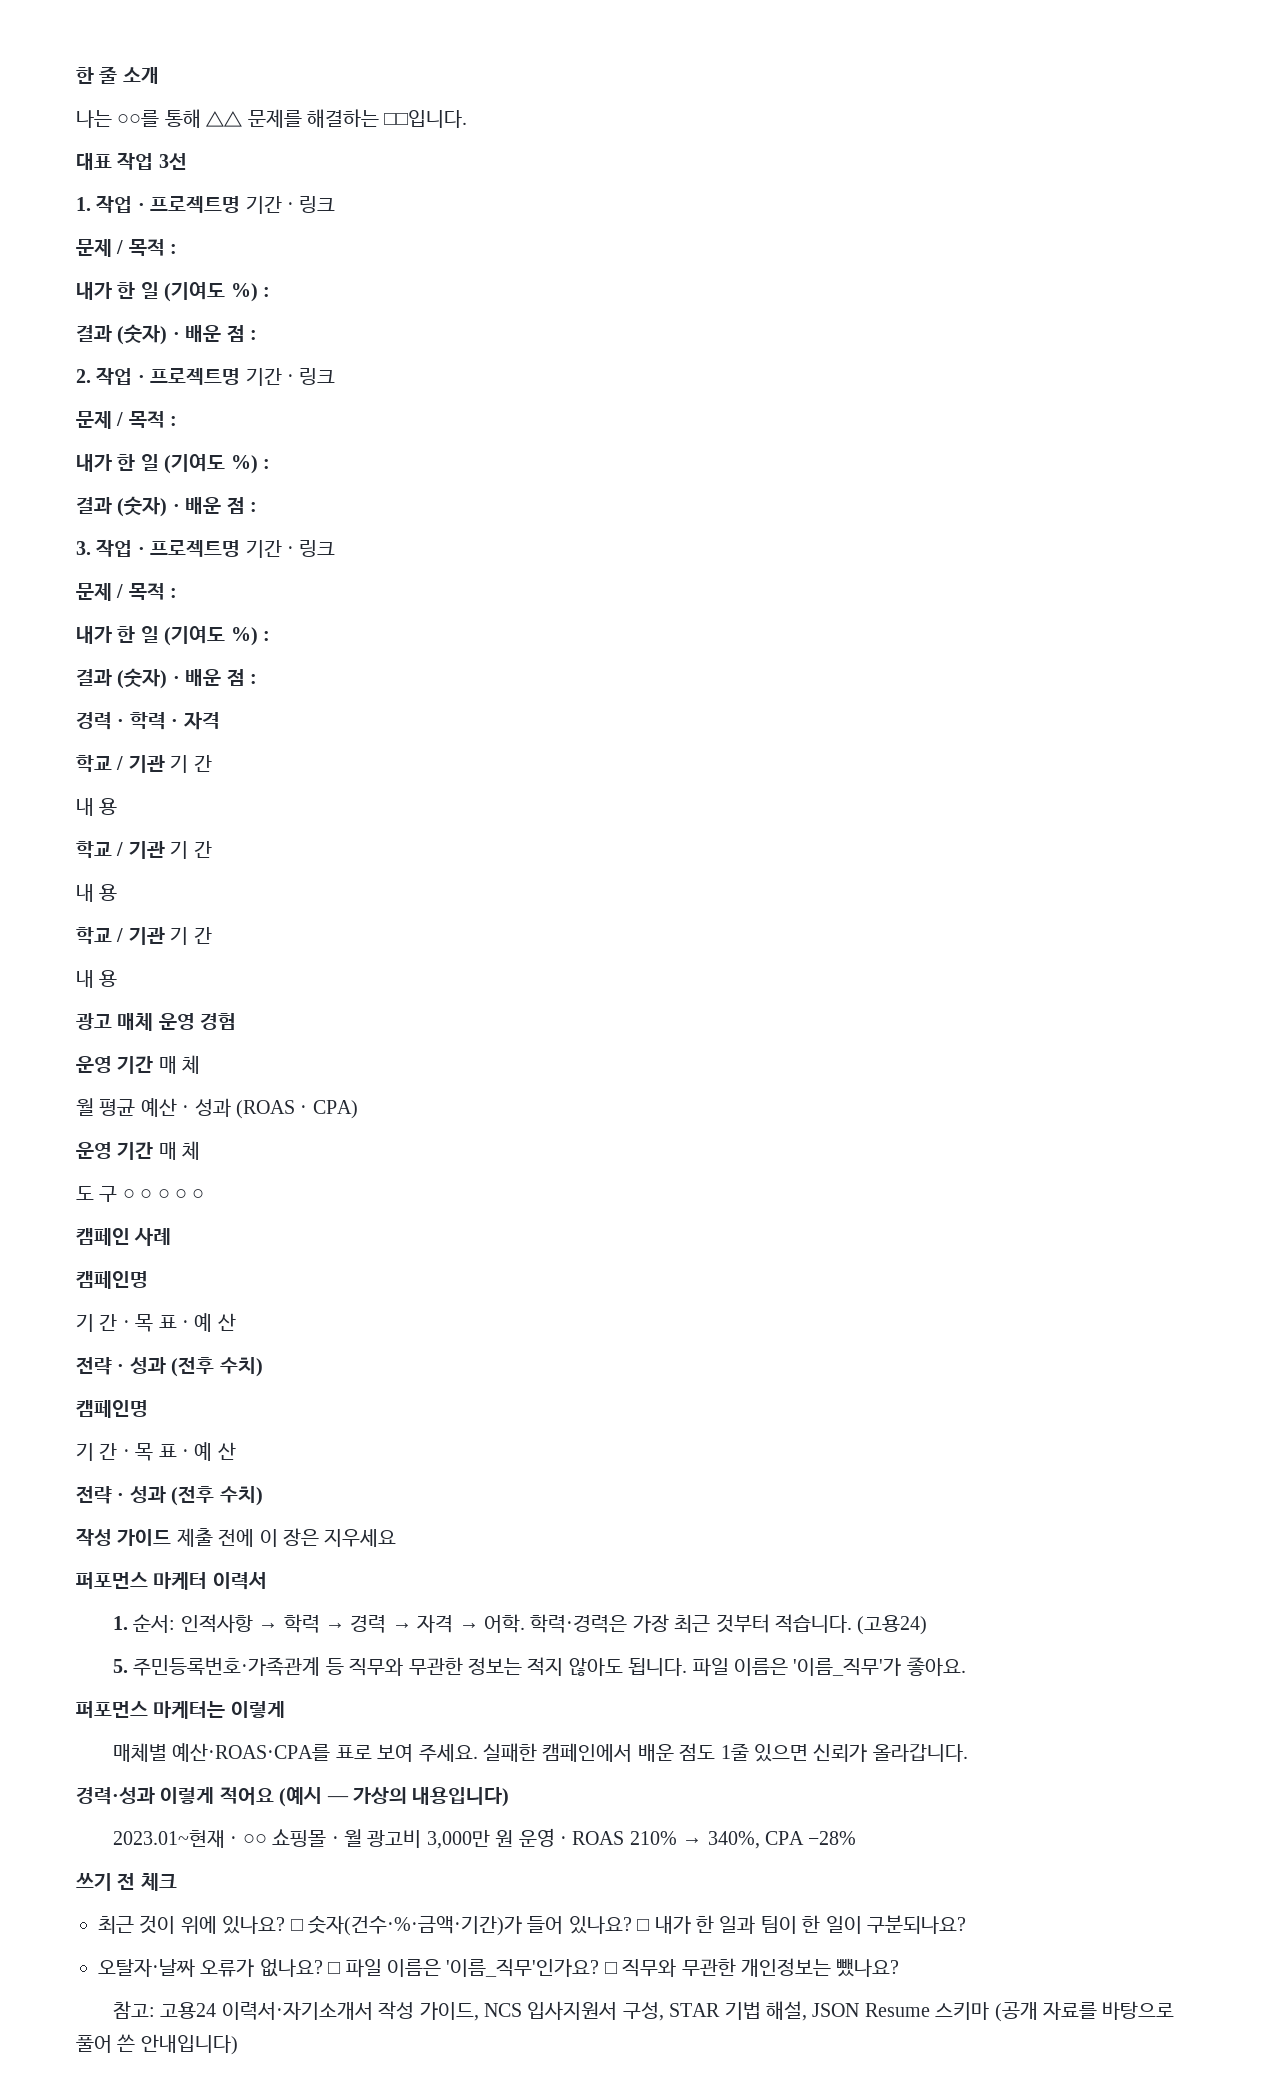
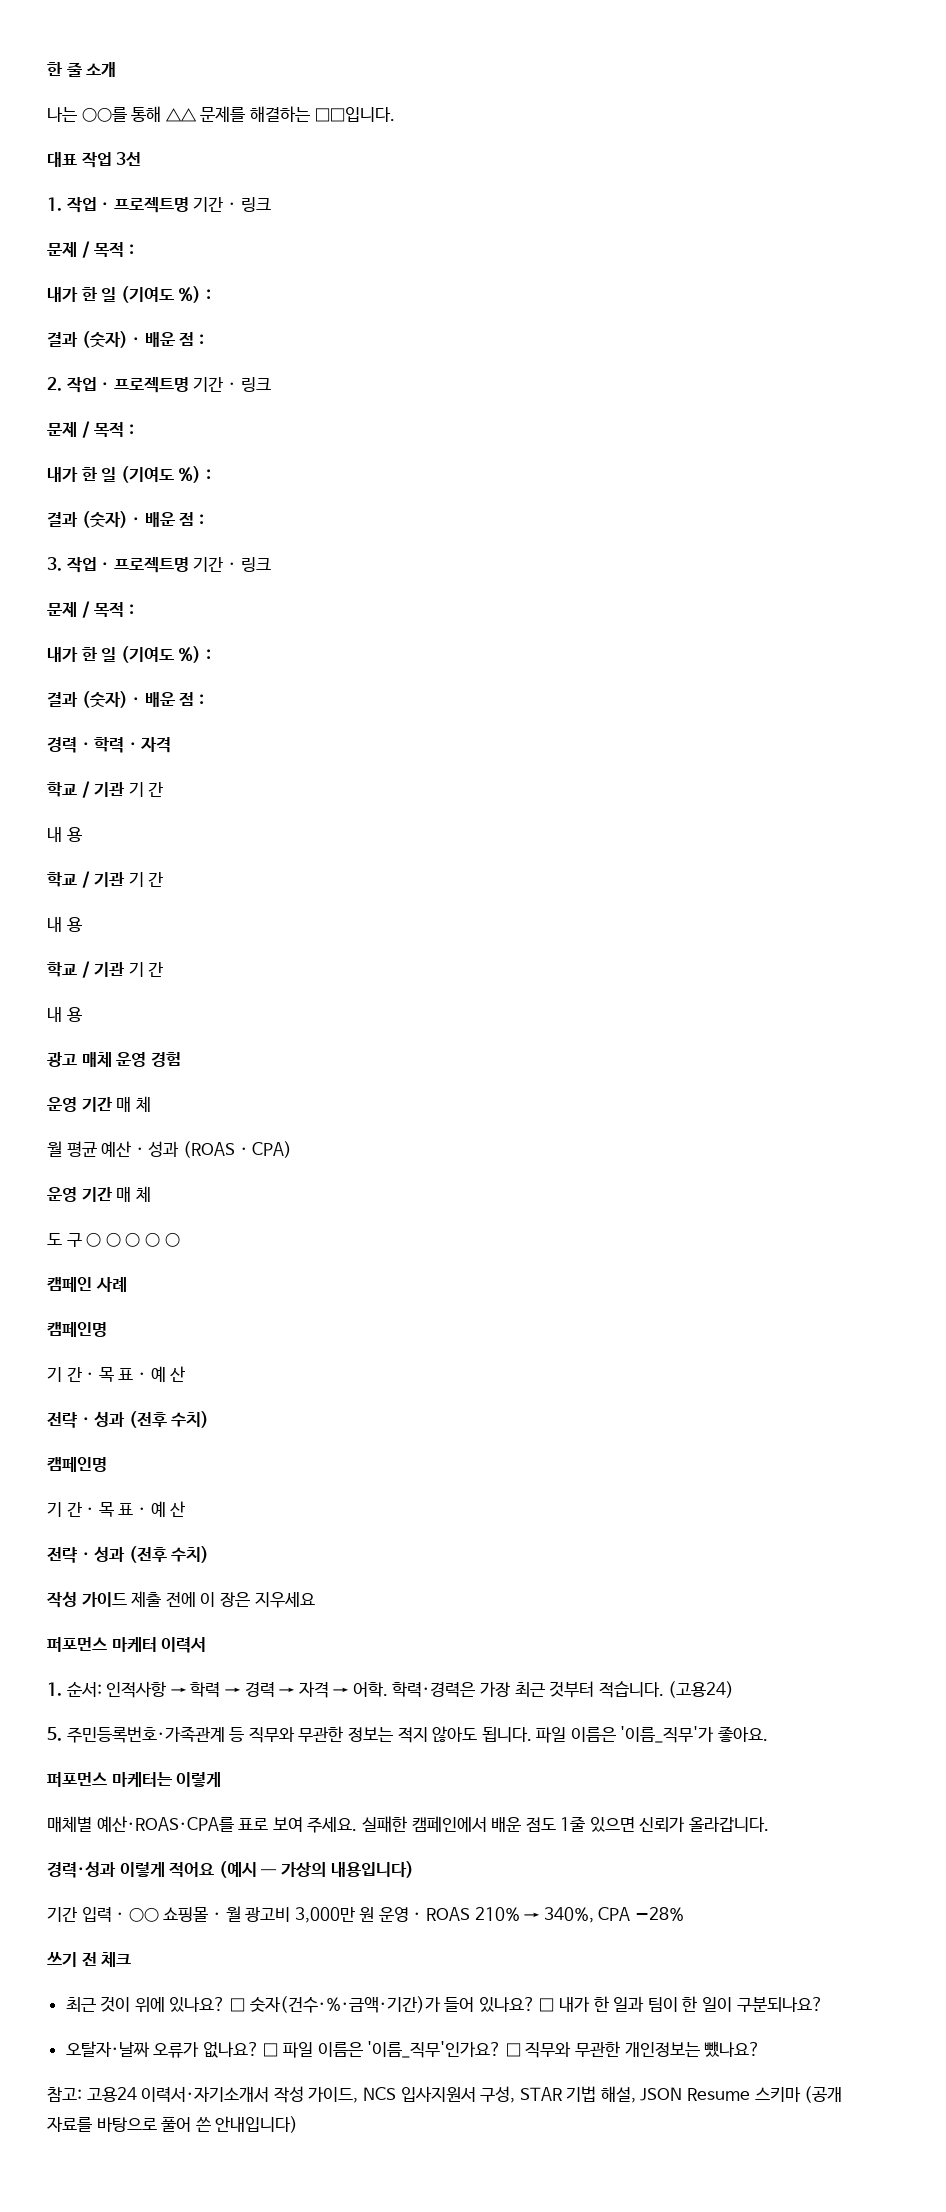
[113,1830,226,1848] 2023.01~현재 -> [47,1907,112,1922] 기간 입력

